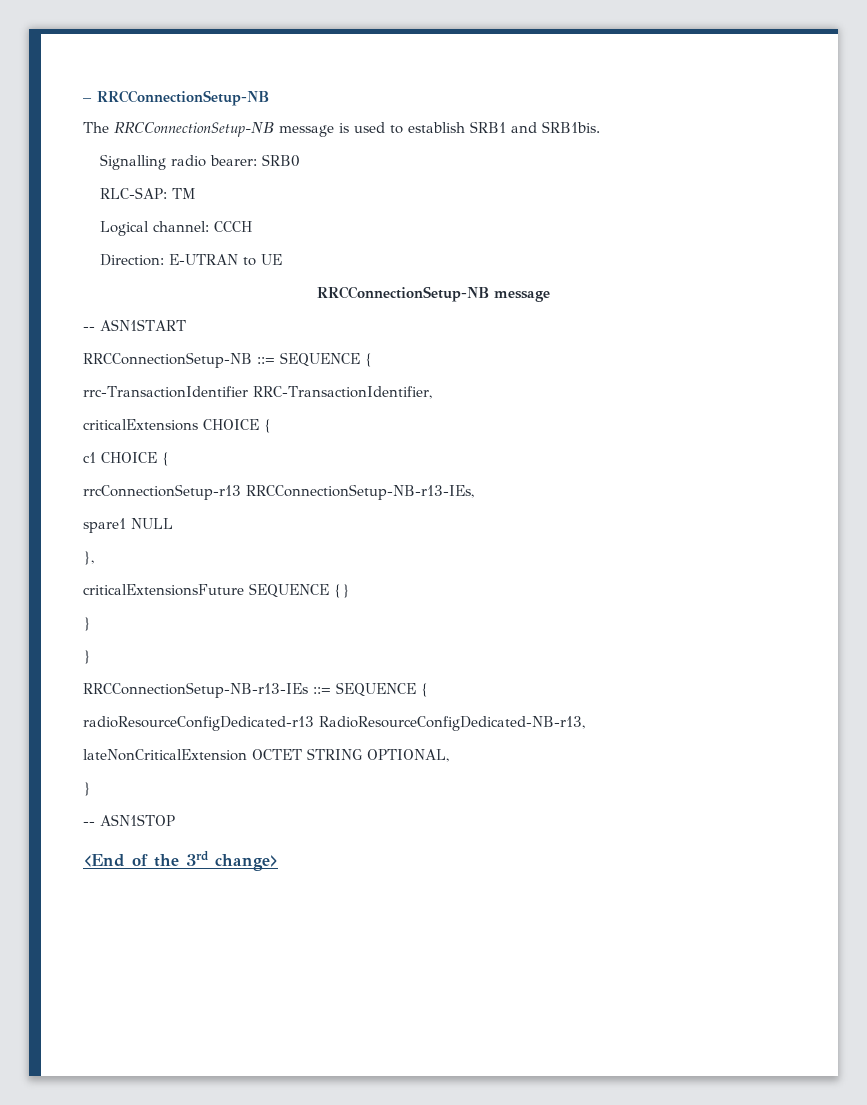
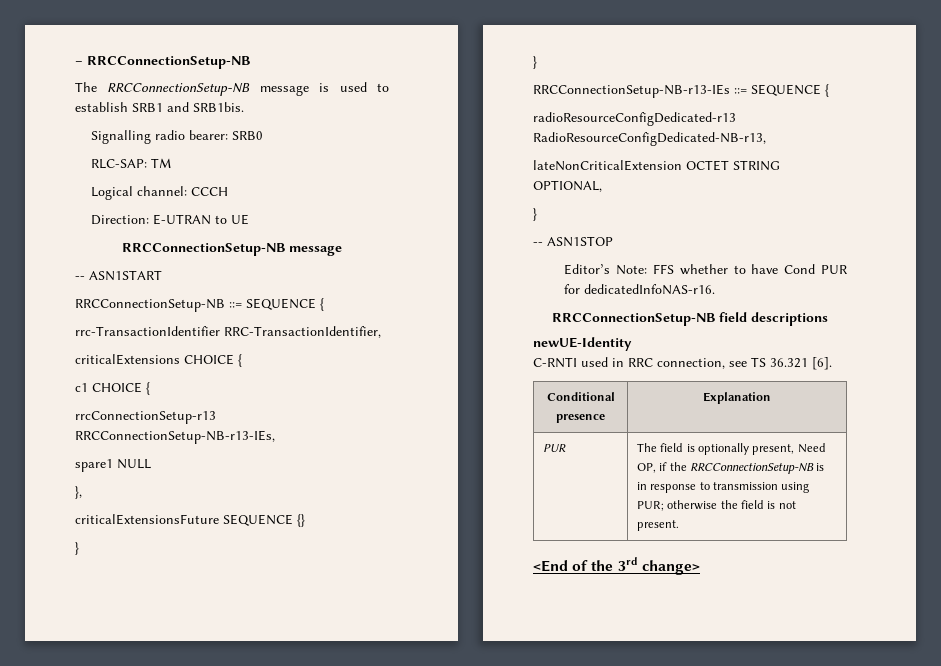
(175, 820) none -> [564,264,848,275] [564,284,716,295] [552,312,828,326] [533,337,632,351] [533,357,832,370] [546,392,615,401] [556,414,605,423] [703,392,771,404] [542,444,566,452] [636,443,826,455] [636,462,825,474] [636,482,810,493] [636,500,796,511] [636,520,679,531] // Editor’s Note: FFS whether to have Cond PUR for dedicatedInfoNAS-r16. // RRCConnectionSetup-NB field descriptions // newUE-Identity // C-RNTI used in RRC connection, see TS 36.321 [6]. // Conditional presence | Explanation // PUR | The field is optionally present, Need OP, if the RRCConnectionSetup-NB is in response to transmission using PUR; otherwise the field is not present.

